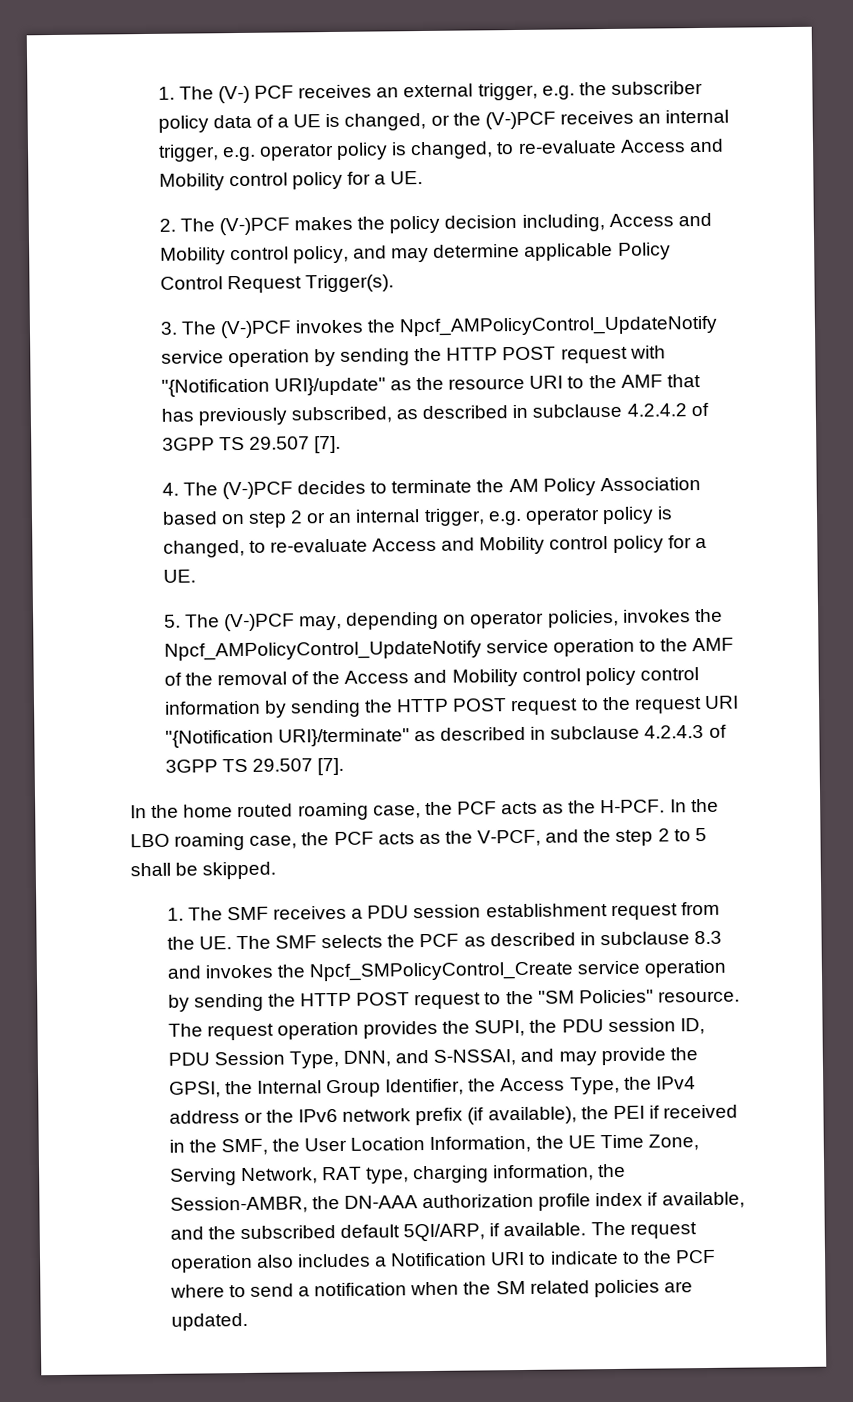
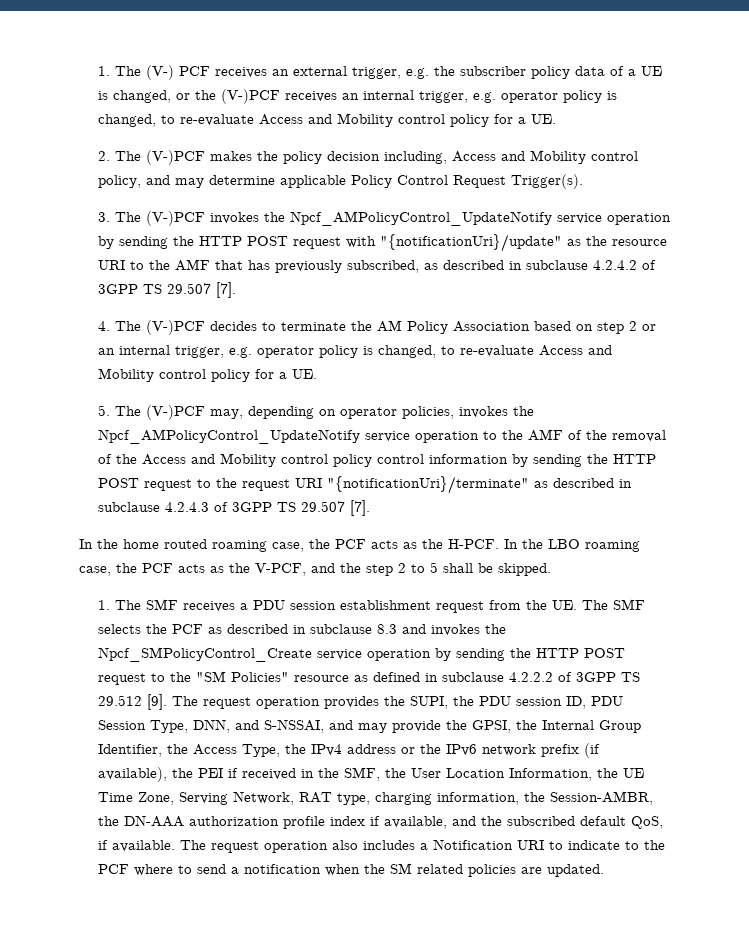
[160,377,386,397] "{Notification URI}/update" -> [379,234,562,252] "{notificationUri}/update"
[164,728,410,748] "{Notification URI}/terminate" -> [326,476,529,494] "{notificationUri}/terminate"
[657,990,740,1003] resource. -> [293,672,640,682] [97,694,167,710] resource as defined in subclause 4.2.2.2 of 3GPP TS 29.512 [9].
[403,1223,486,1242] 5QI/ARP, -> [630,816,663,829] QoS,

